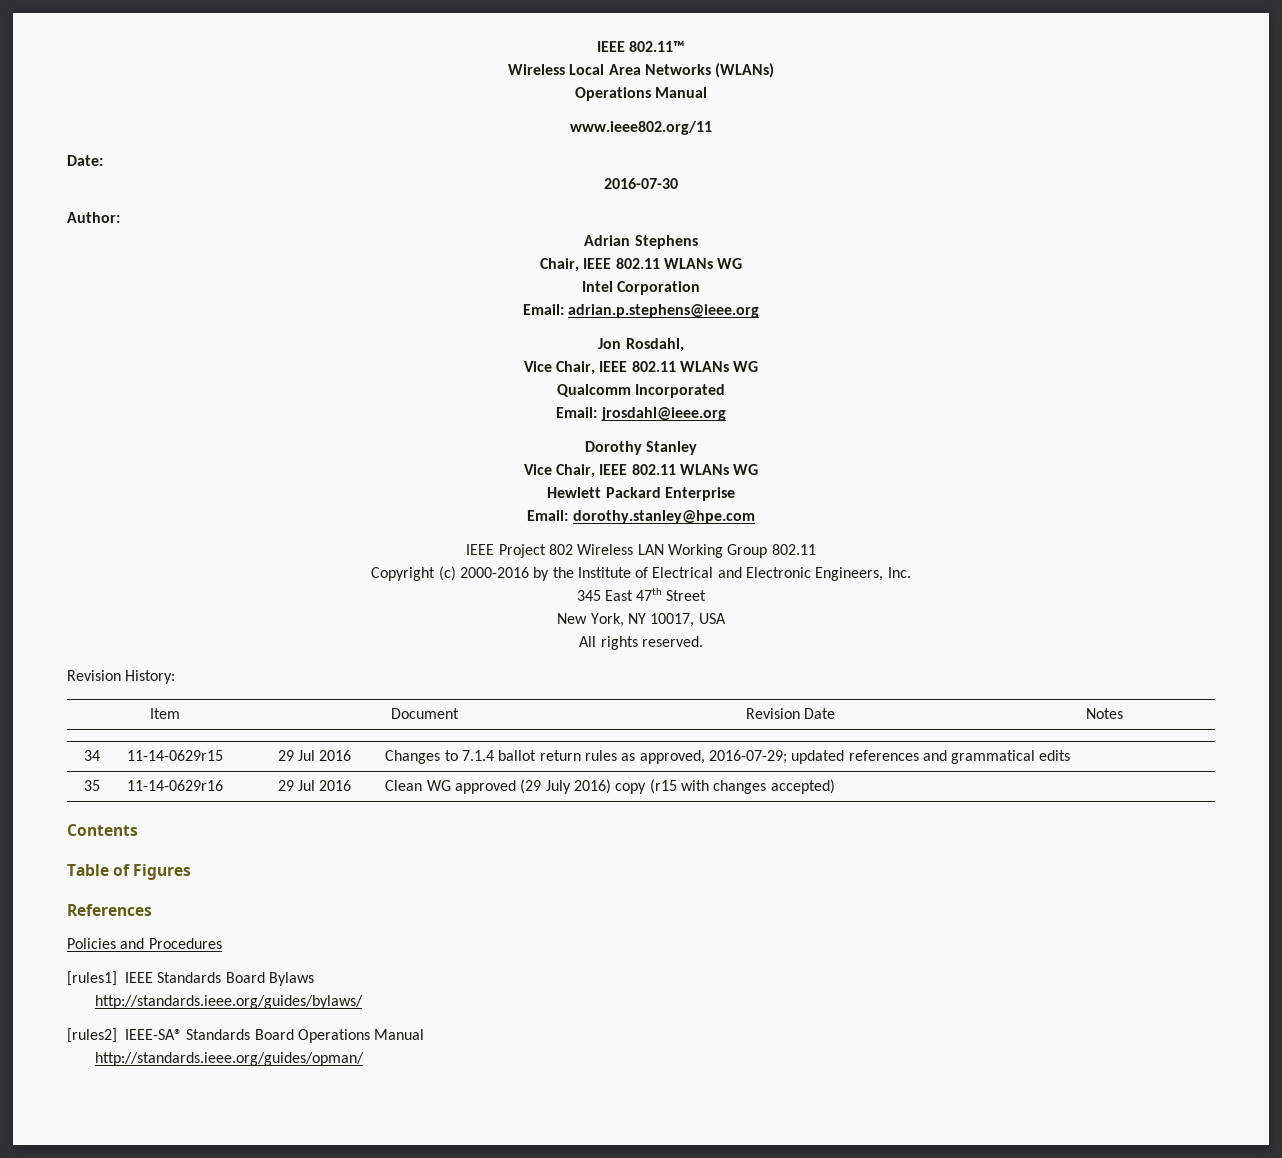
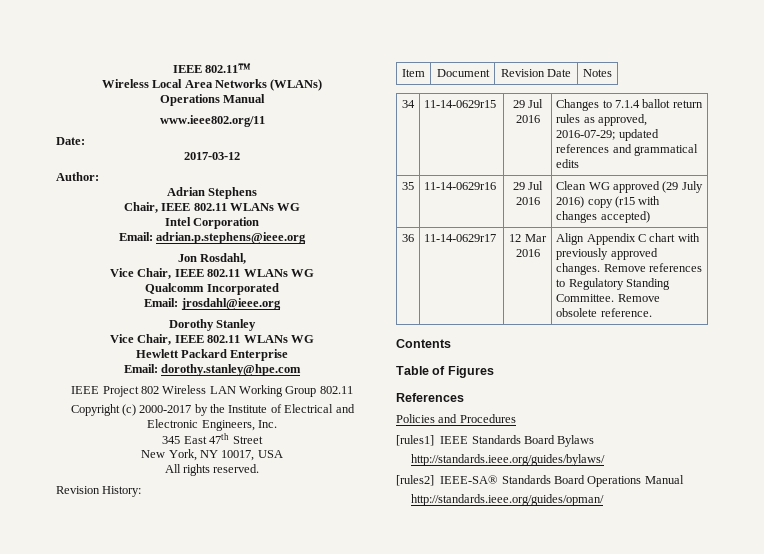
[604,178,678,189] 2016-07-30 -> [184,152,240,160] 2017-03-12
[459,567,529,578] 2000-2016 -> [139,405,192,413] 2000-2017
(835, 786) none -> [402,234,414,242] [424,234,497,242] [509,234,547,242] [515,249,540,257] [556,233,700,245] [556,248,658,260] [556,263,703,275] [556,278,671,290] [556,294,660,302] [556,308,652,317] // 36 | 11-14-0629r17 | 12 Mar 2016 | Align Appendix C chart with previously approved changes. Remove references to Regulatory Standing Committee. Remove obsolete reference.

